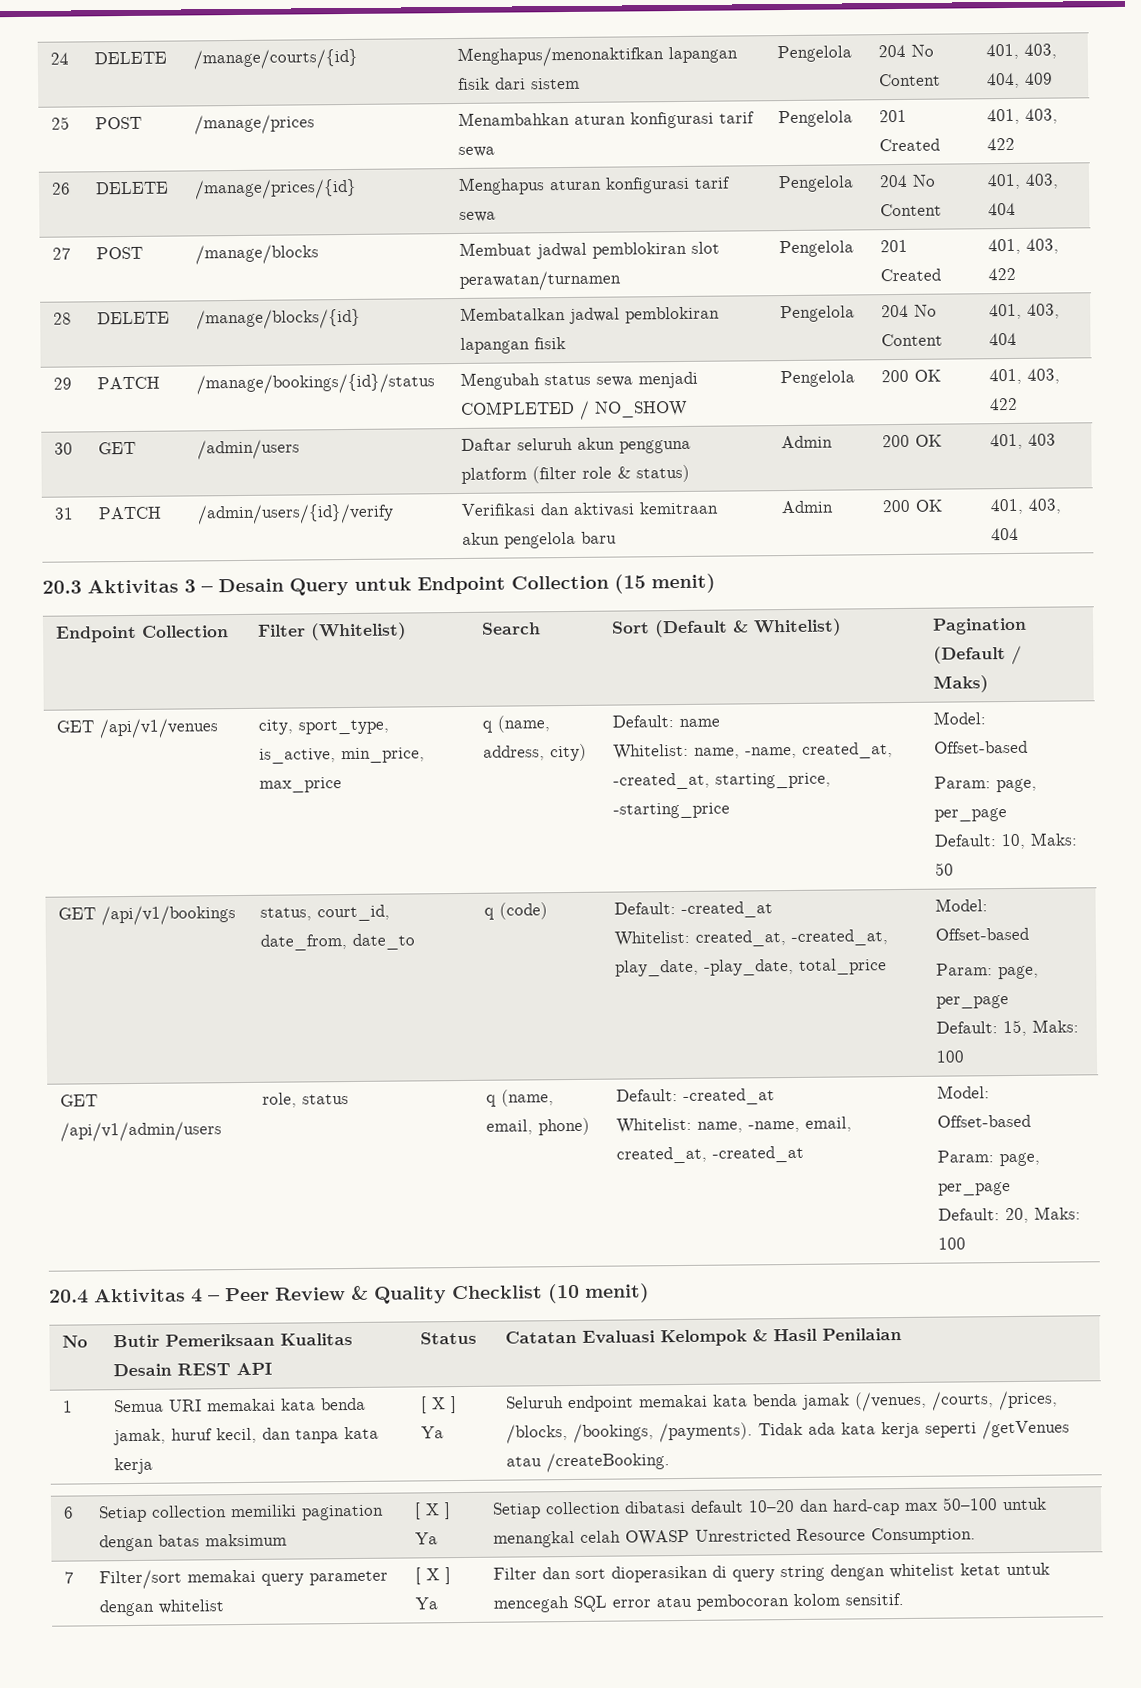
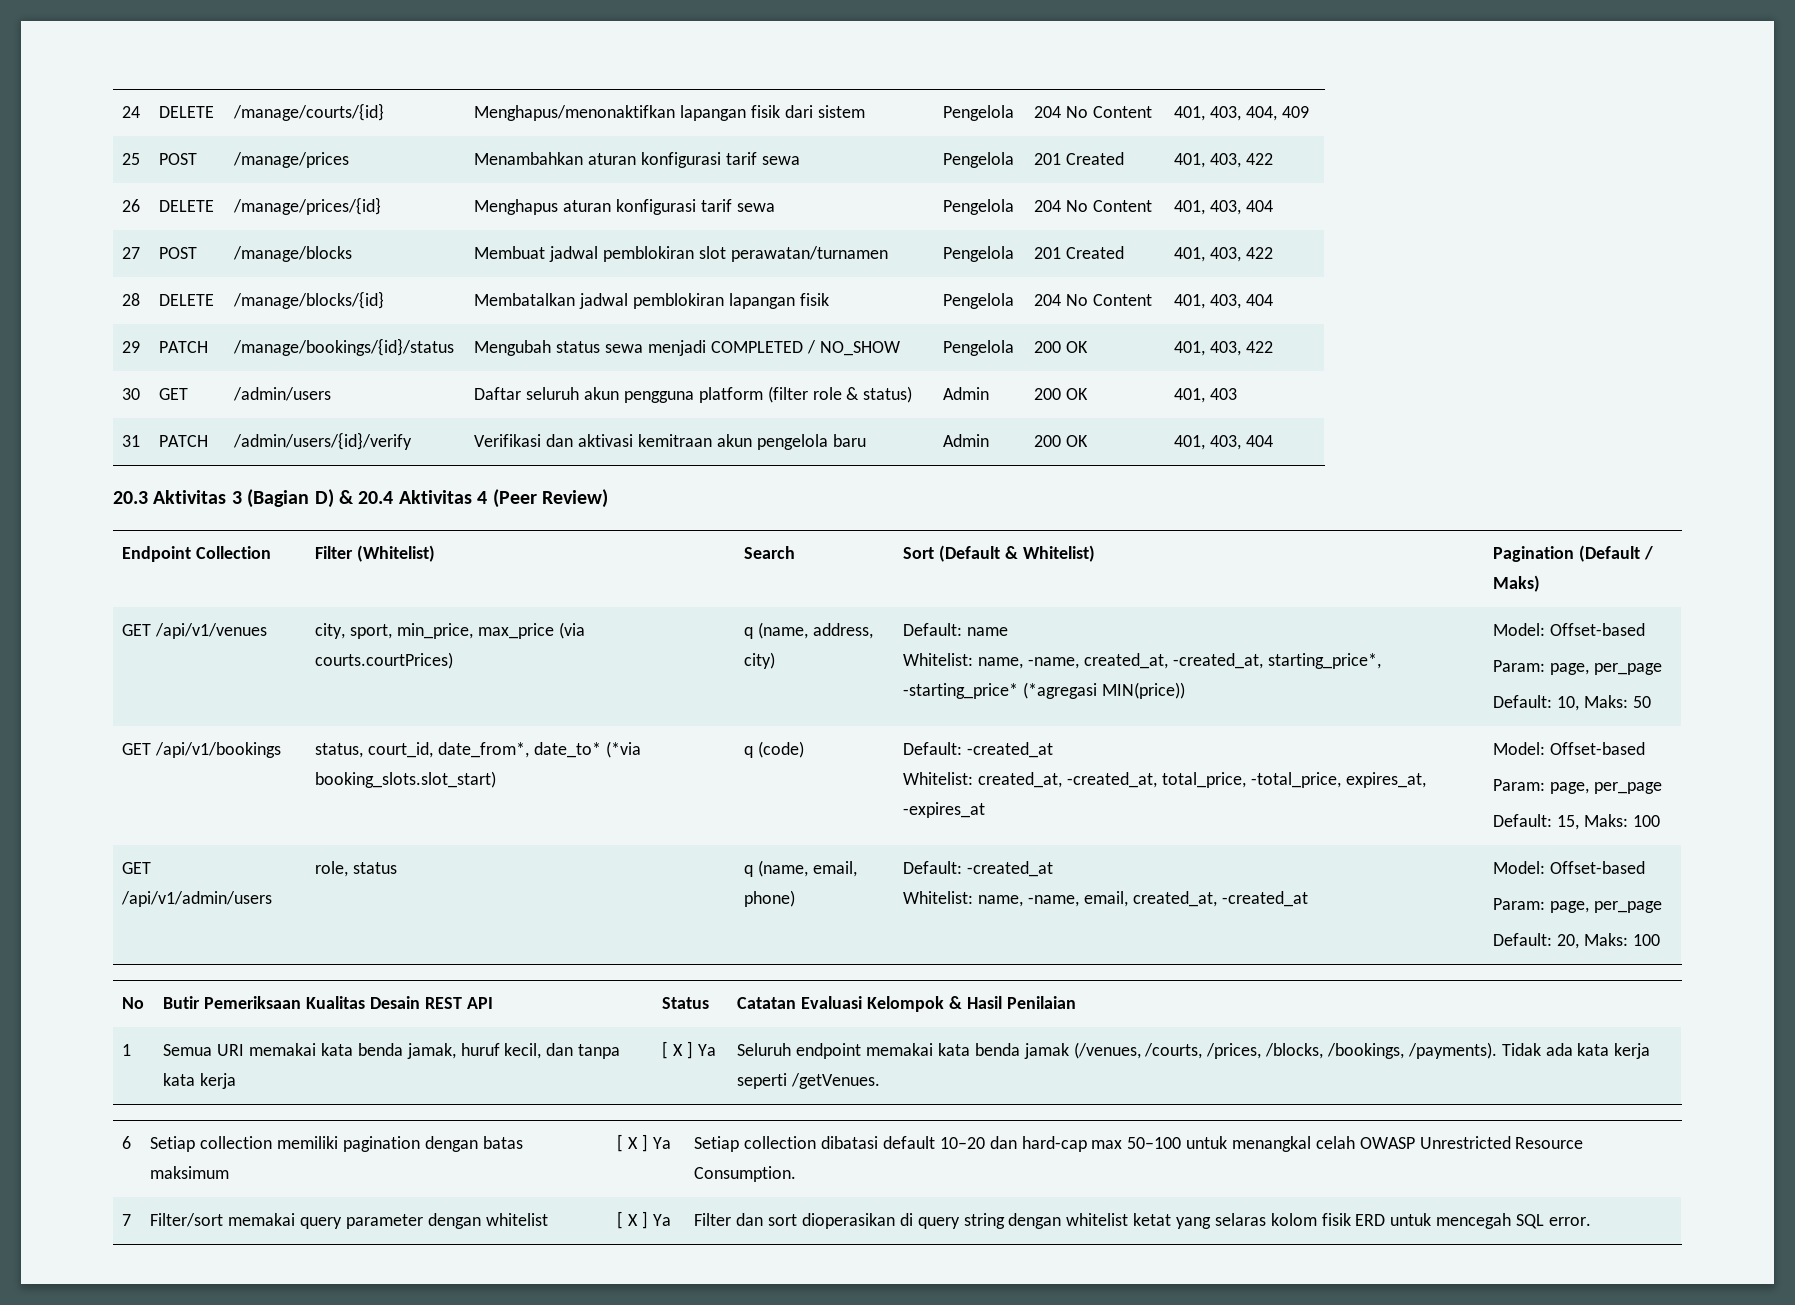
[201,573,716,596] – Desain Query untuk Endpoint Collection (15 menit) -> [247,489,608,508] (Bagian D) & 20.4 Aktivitas 4 (Peer Review)
[297,719,389,735] [258,748,336,764] sport_type, is_active, -> [350,624,393,639] sport,
(342, 785) none -> [558,622,585,639] [315,652,454,669] (via courts.courtPrices)
[714,772,831,789] [612,802,730,819] starting_price, -starting_price -> [1267,653,1381,669] [903,682,1186,699] starting_price*, -starting_price* (*agregasi MIN(price))
[259,933,415,951] date_from, date_to -> [438,741,641,758] [315,771,497,788] date_from*, date_to* (*via booking_slots.slot_start)
[614,958,887,977] play_date, -play_date, total_price -> [1161,772,1426,788] [903,802,986,818] total_price, -total_price, expires_at, -expires_at
[49,1283,650,1304] // 20.4 Aktivitas 4 – Peer Review & Quality Checklist (10 menit) -> (1660, 940) none
[981,1419,1070,1440] [505,1452,670,1473] /getVenues atau /createBooking. -> [791,1073,881,1089] /getVenues.
[1005,1562,1050,1576] [492,1593,904,1613] untuk mencegah SQL error atau pembocoran kolom sensitif. -> [1175,1213,1591,1229] yang selaras kolom fisik ERD untuk mencegah SQL error.

